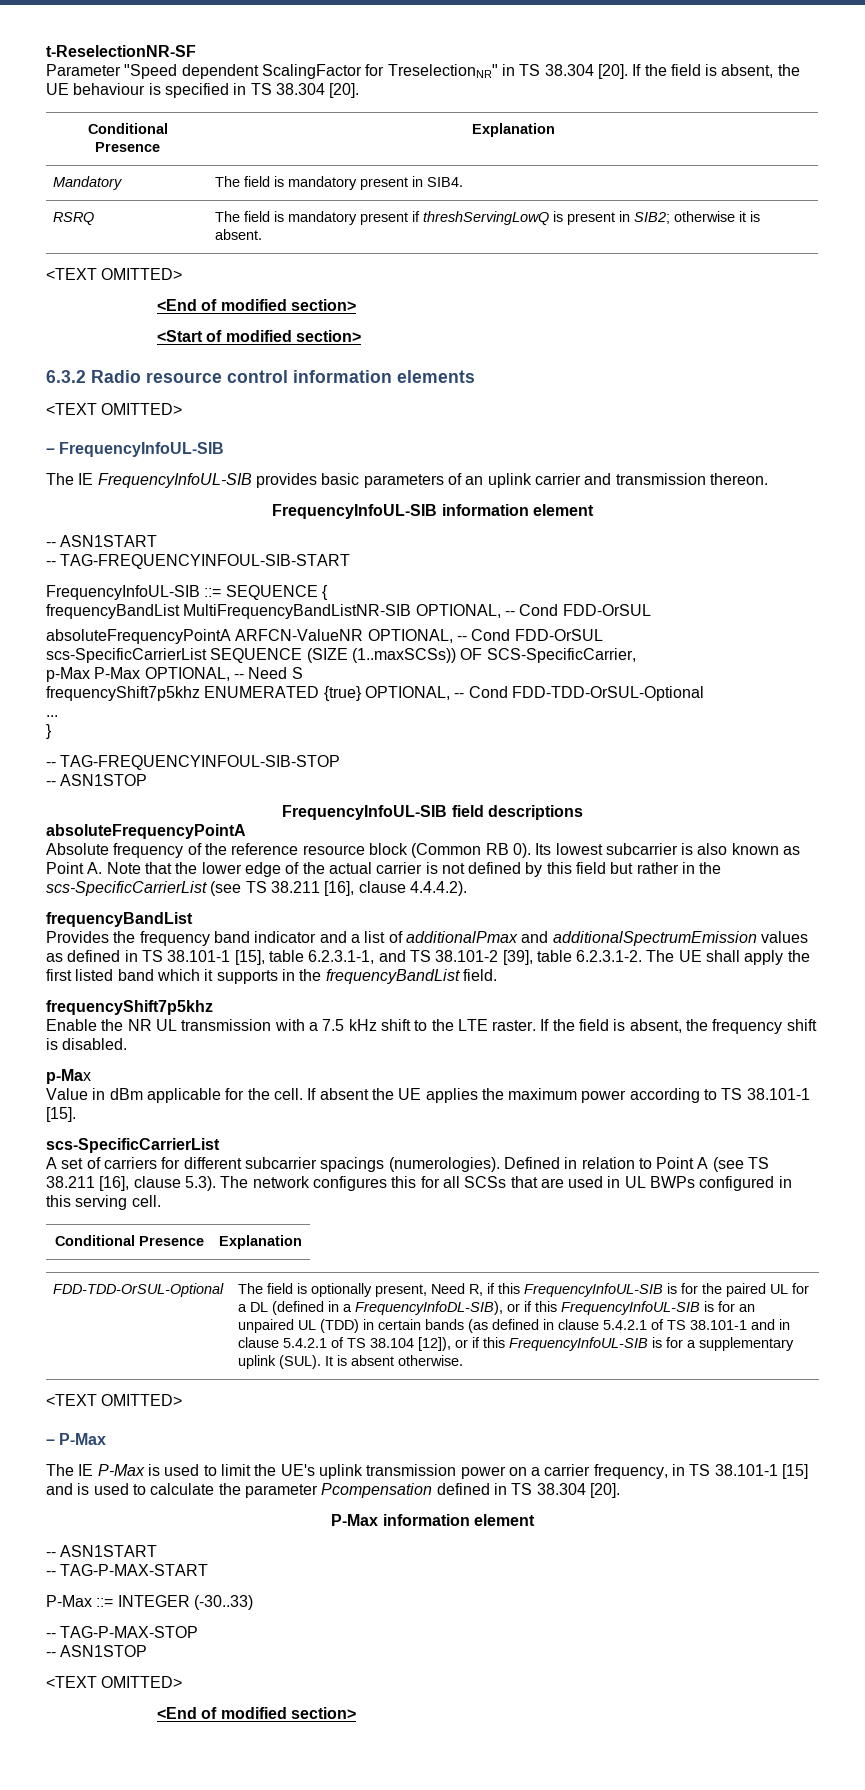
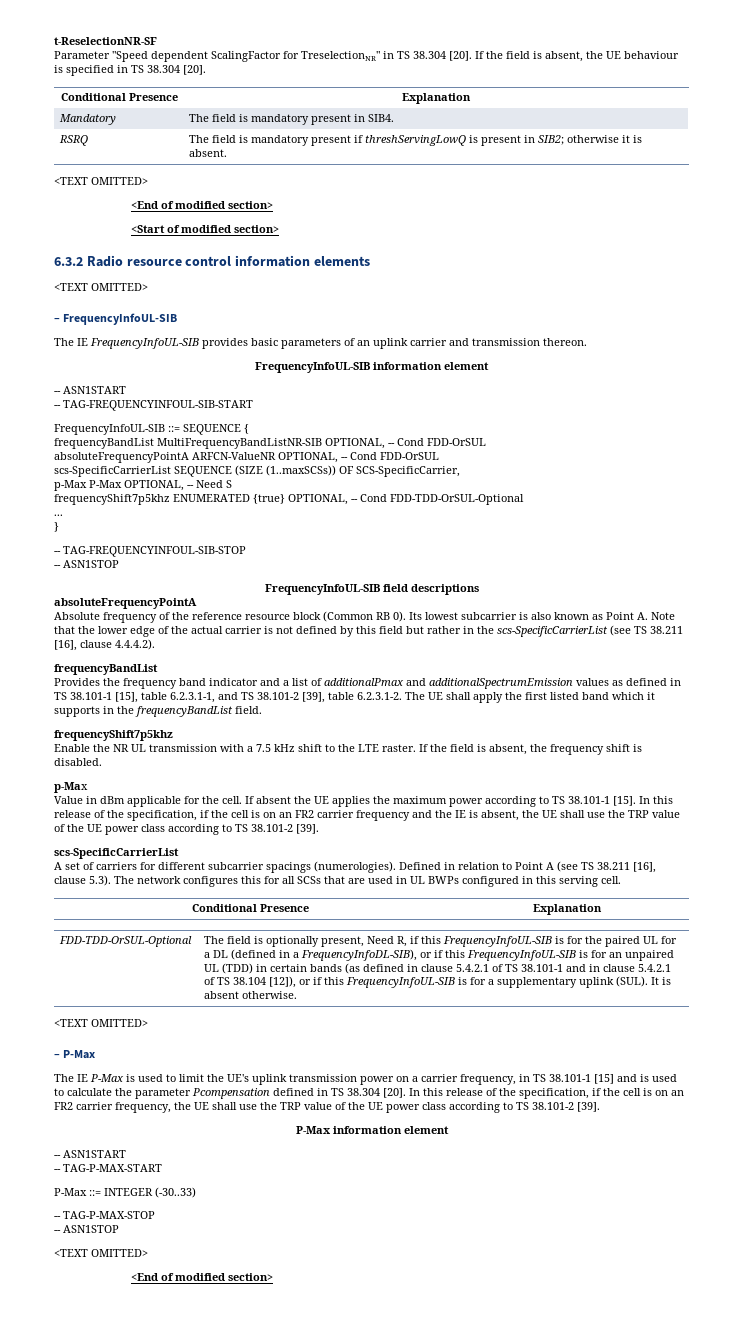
(76, 1114) none -> [639,796,673,804] [54,810,680,821] [54,824,319,835] In this release of the specification, if the cell is on an FR2 carrier frequency and the IE is absent, the UE shall use the TRP value of the UE power class according to TS 38.101-2 [39].
(620, 1490) none -> [409,1088,684,1099] [54,1102,600,1113] In this release of the specification, if the cell is on an FR2 carrier frequency, the UE shall use the TRP value of the UE power class according to TS 38.101-2 [39].

